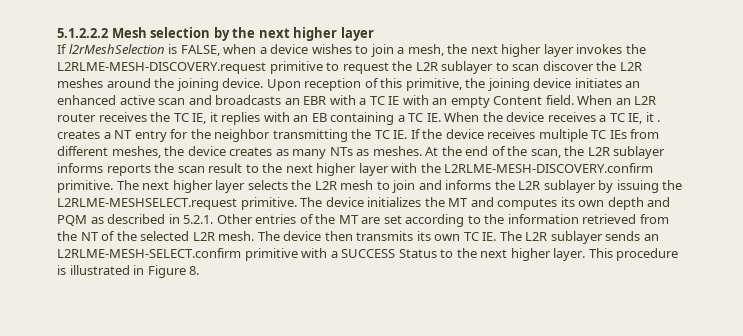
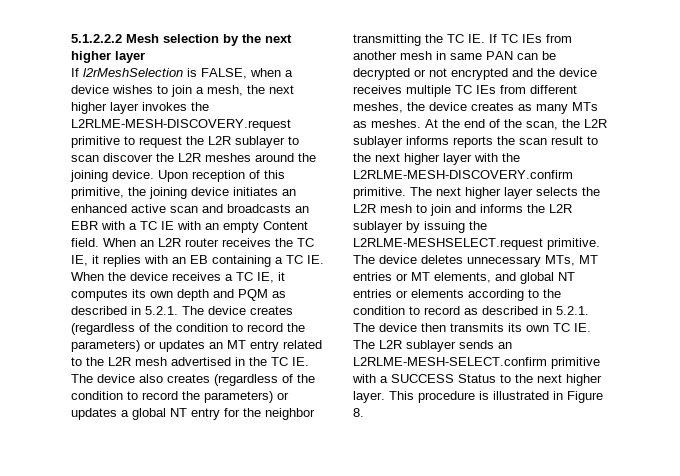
[657,120,661,122] [57,130,111,139] . creates a -> [71,289,286,301] [71,306,293,315] [71,323,305,335] [71,340,322,352] [71,357,309,366] [71,374,315,386] [71,391,289,403] [71,408,166,420] computes its own depth and PQM as described in 5.2.1. The device creates (regardless of the condition to record the parameters) or updates an MT entry related to the L2R mesh advertised in the TC IE. The device also creates (regardless of the condition to record the parameters) or updates a global
(421, 134) none -> [501,34,572,43] [353,51,556,60] [353,68,533,80] TC IEs from another mesh in same PAN can be decrypted or not encrypted and
[329,147,353,156] NTs -> [572,102,598,111] MTs
[367,197,671,210] [57,214,669,227] [57,231,255,241] initializes the MT and computes its own depth and PQM as described in 5.2.1. Other entries of the MT are set according to the information retrieved from the NT of the selected L2R mesh. -> [421,255,598,267] [353,272,575,284] [353,289,561,301] [353,306,589,315] deletes unnecessary MTs, MT entries or MT elements, and global NT entries or elements according to the condition to record as described in 5.2.1.

